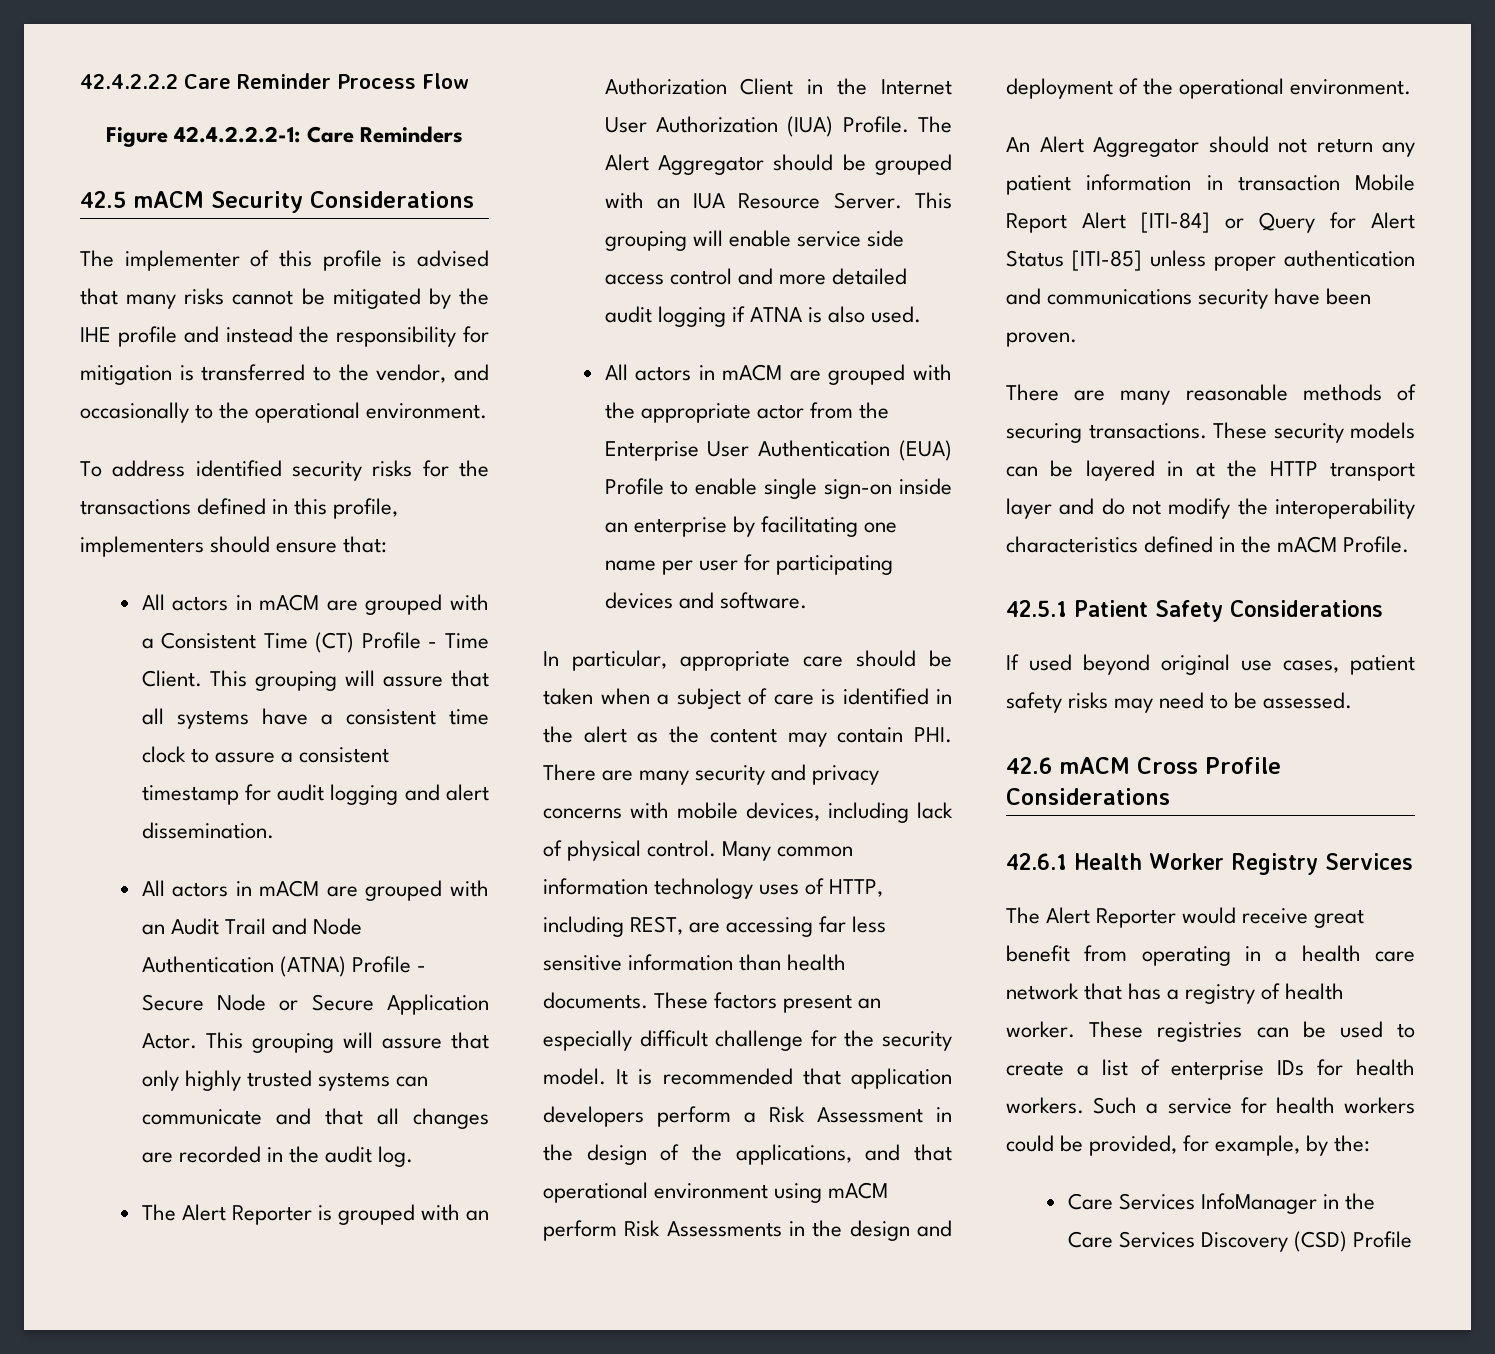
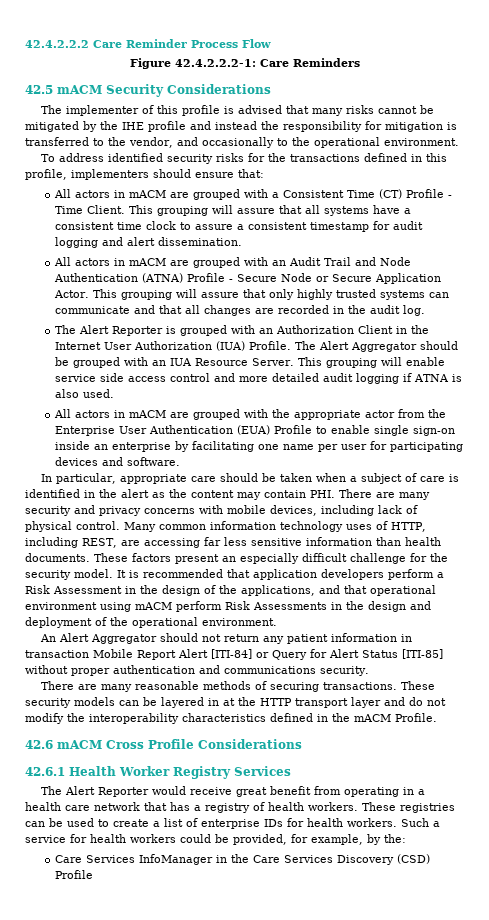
[1150,250,1206,267] unless -> [25,665,68,674] without
[1198,288,1372,309] [1006,332,1077,347] security have been proven. -> [320,666,369,676] security.
[1006,600,1383,622] [1006,654,1415,675] [1006,692,1353,713] // 42.5.1 Patient Safety Considerations // If used beyond original use cases, patient safety risks may need to be assessed. -> (437, 717) none
[1006,1021,1075,1038] worker. -> [308,802,358,811] workers.

